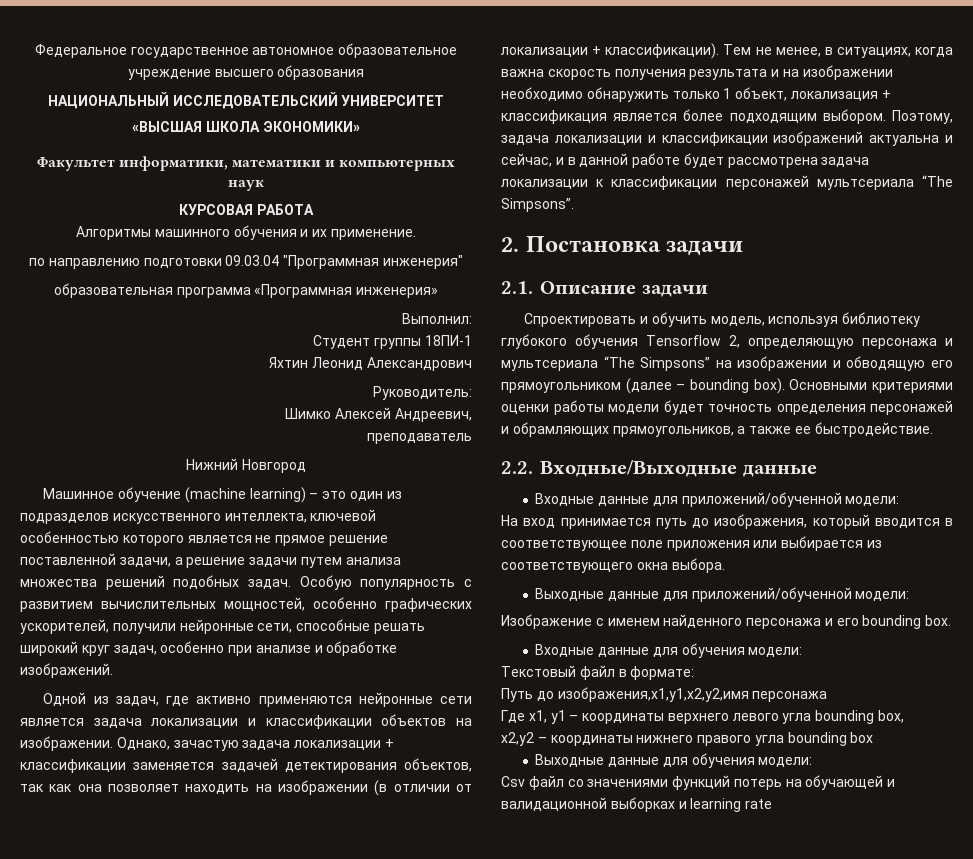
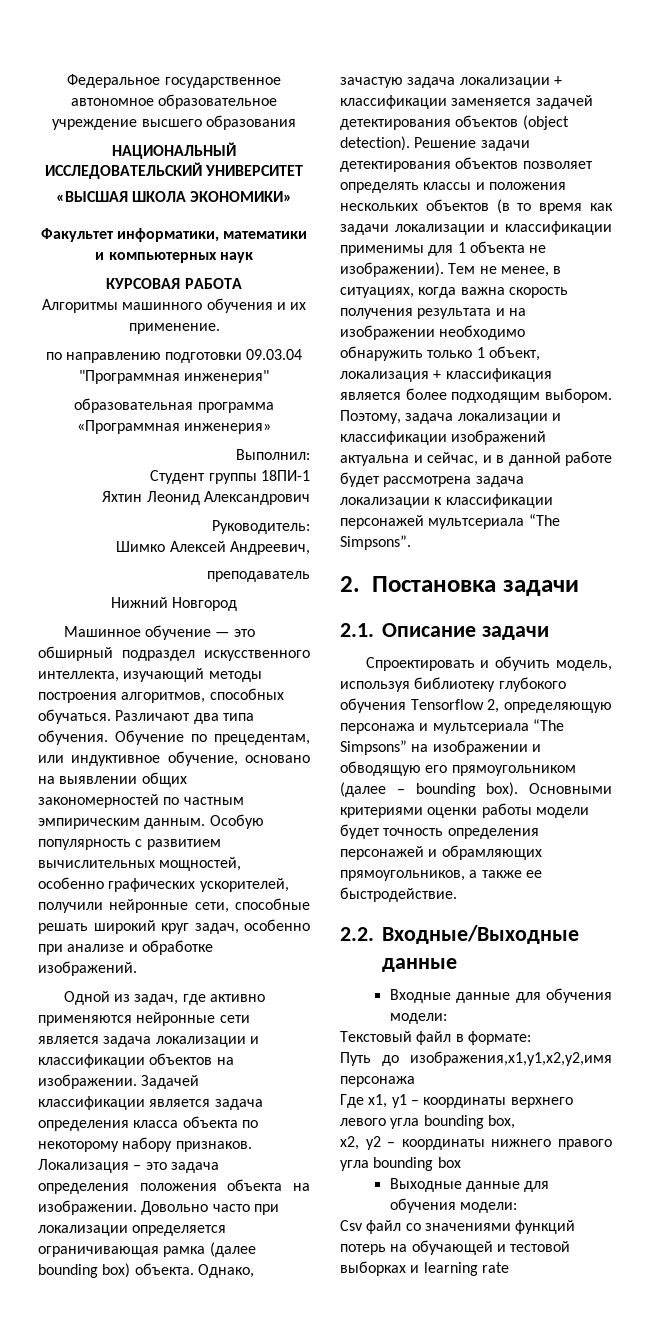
[184,487,402,503] [20,509,377,524] [20,531,388,546] [20,553,401,568] [20,575,291,590] (machine learning) – это один из подразделов искусственного интеллекта, ключевой особенностью которого является не прямое решение поставленной задачи, а решение задачи путем анализа множества решений подобных задач. -> [215,629,255,637] [38,646,310,661] [38,668,262,682] [38,688,284,703] [38,709,254,724] [38,730,310,745] [38,751,310,766] [38,772,187,787] [38,794,244,808] [38,818,206,829] — это обширный подраздел искусственного интеллекта, изучающий методы построения алгоритмов, способных обучаться. Различают два типа обучения. Обучение по прецедентам, или индуктивное обучение, основано на выявлении общих закономерностей по частным эмпирическим данным.
(113, 743) none -> [141,1075,200,1089] [38,1096,263,1110] [38,1116,258,1131] [38,1137,252,1152] [38,1159,219,1173] [38,1179,311,1194] [38,1200,279,1215] [38,1225,227,1236] [38,1242,256,1257] [38,1263,194,1278] Задачей классификации является задача определения класса объекта по некоторому набору признаков. Локализация – это задача определения положения объекта на изображении. Довольно часто при локализации определяется ограничивающая рамка (далее bounding box) объекта.
[404,758,472,772] [20,780,472,796] [501,43,720,59] объектов, так как она позволяет находить на изображении (в отличии от локализации + классификации). -> [455,115,569,130] [340,136,530,151] [340,157,593,172] [340,182,566,193] [340,199,613,214] [340,221,612,235] [340,241,547,256] [340,262,444,277] объектов (object detection). Решение задачи детектирования объектов позволяет определять классы и положения нескольких объектов (в то время как задачи локализации и классификации применимы для 1 объекта не изображении).
[535,492,900,507] [501,514,953,529] [501,536,882,551] [501,558,725,573] [535,587,910,602] [501,614,952,629] // Входные данные для приложений/обученной модели: // На вход принимается путь до изображения, который вводится в соответствующее поле приложения или выбирается из соответствующего окна выбора. // Выходные данные для приложений/обученной модели: // Изображение с именем найденного персонажа и его bounding box. -> (457, 965) none
[501,732,534,746] x2,y2 -> [340,1136,381,1150] x2, y2
[501,797,607,811] валидационной -> [510,1241,571,1252] тестовой

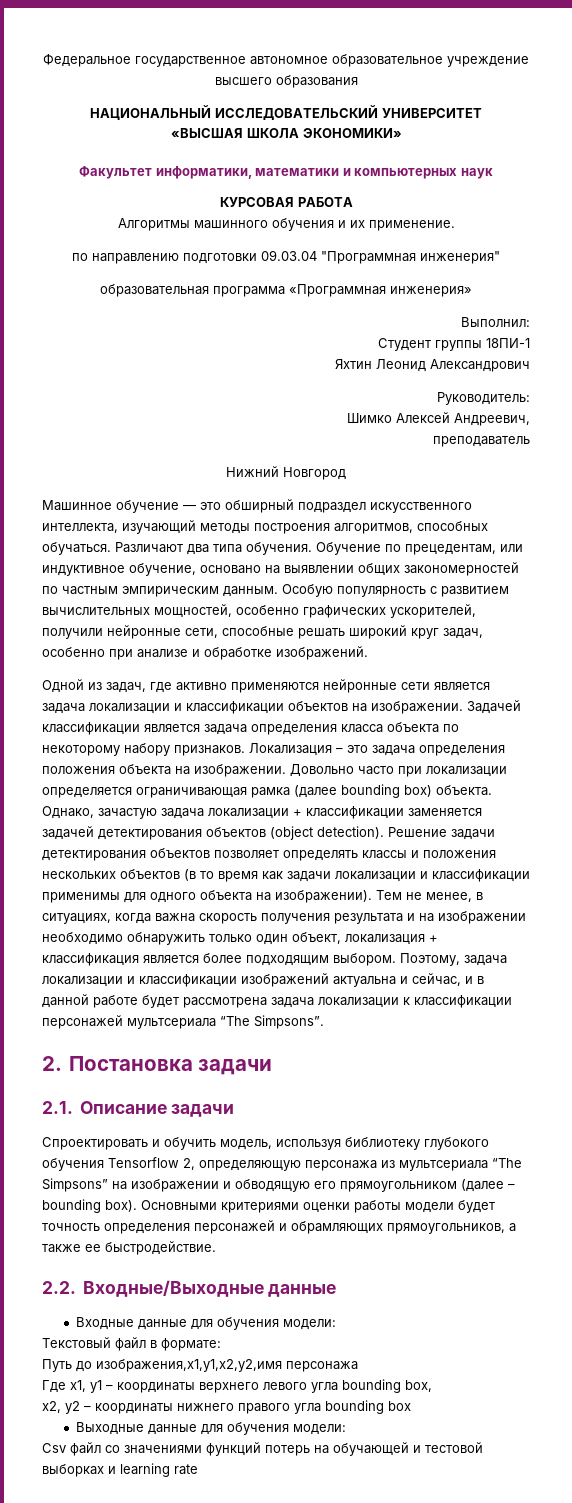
[457,241,547,253] 1 объекта не -> [150,890,271,903] одного объекта на
[476,347,485,358] 1 -> [256,934,288,945] один
[419,723,429,731] и -> [381,1160,395,1168] из

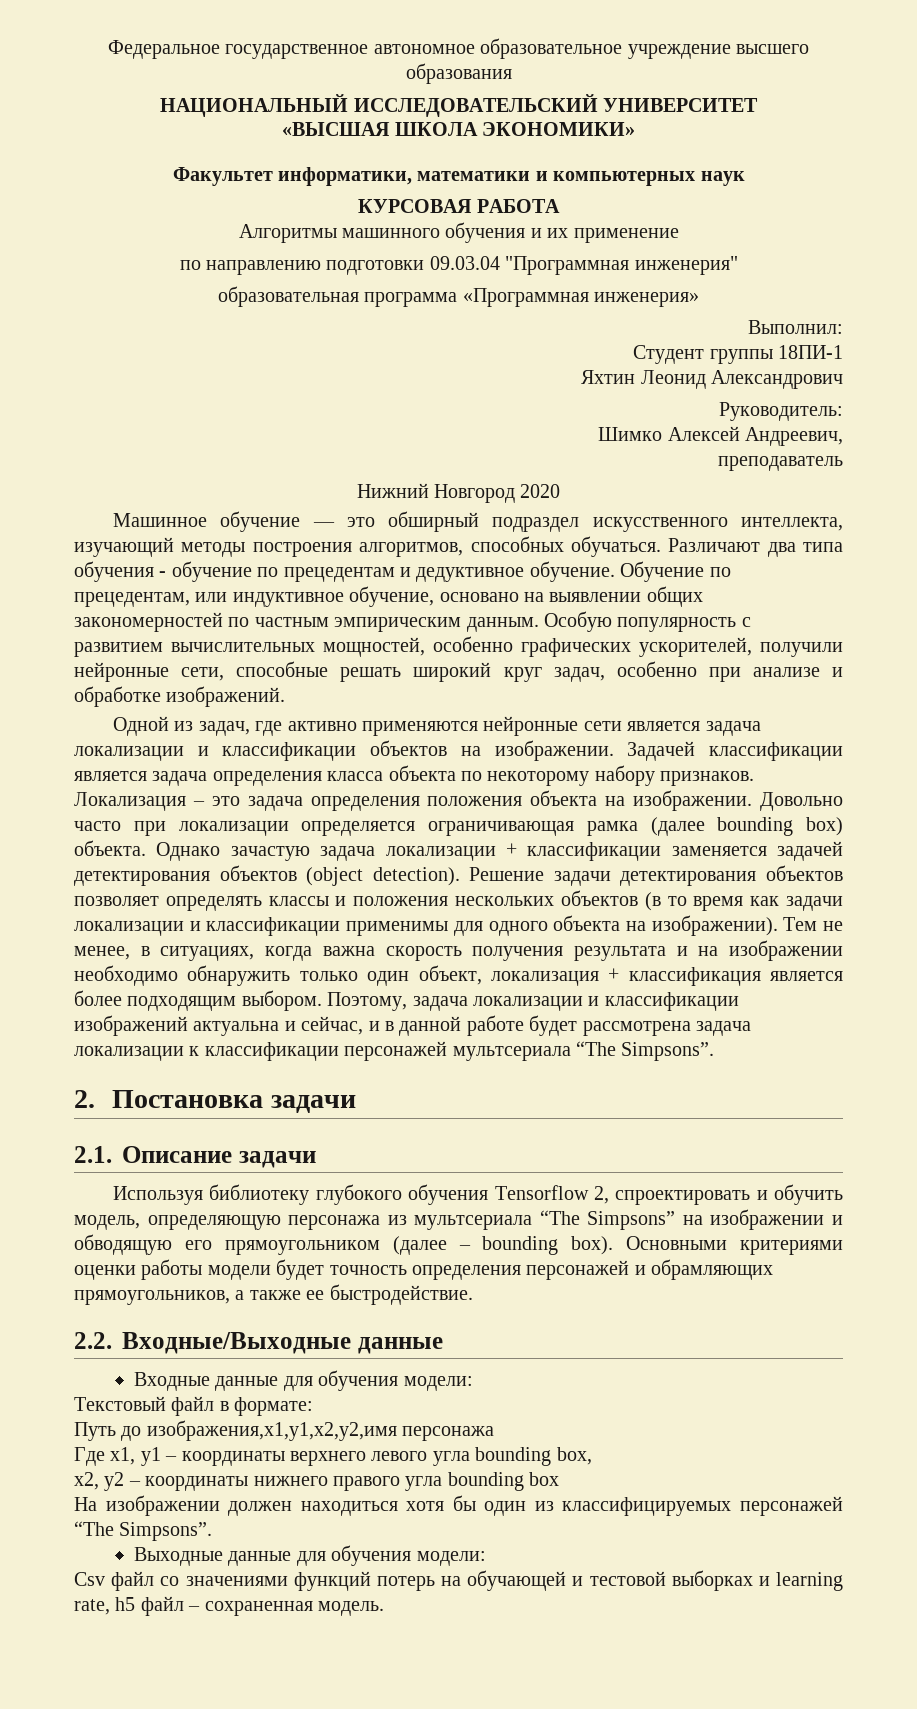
[368,220,455,231] применение. -> [573,228,679,243] применение
(346, 473) none -> [520,484,561,498] 2020
[246,542,312,555] обучения. -> [74,561,615,582] обучения - обучение по прецедентам и дедуктивное обучение.
[42,806,94,819] Однако, -> [156,842,221,861] Однако
[42,1137,341,1150] Спроектировать и обучить модель, используя -> [113,1186,204,1205] Используя
(195, 1164) none -> [615,1184,844,1205] [74,1215,140,1230] спроектировать и обучить модель,
(411, 1406) none -> [74,1495,843,1516] [74,1521,213,1541] // На изображении должен находиться хотя бы один из классифицируемых персонажей “The Simpsons”.
[174,1464,198,1475] rate -> [74,1596,384,1616] rate, h5 файл – сохраненная модель.

